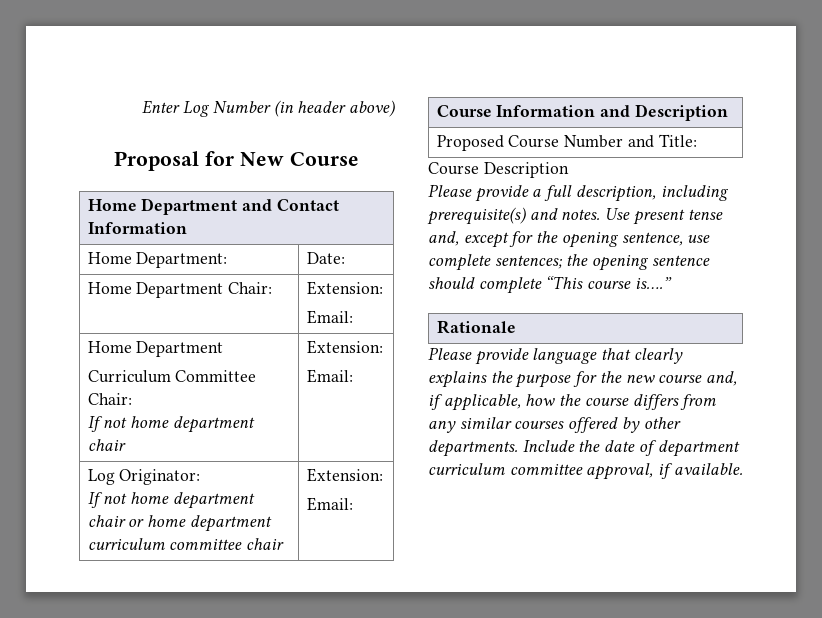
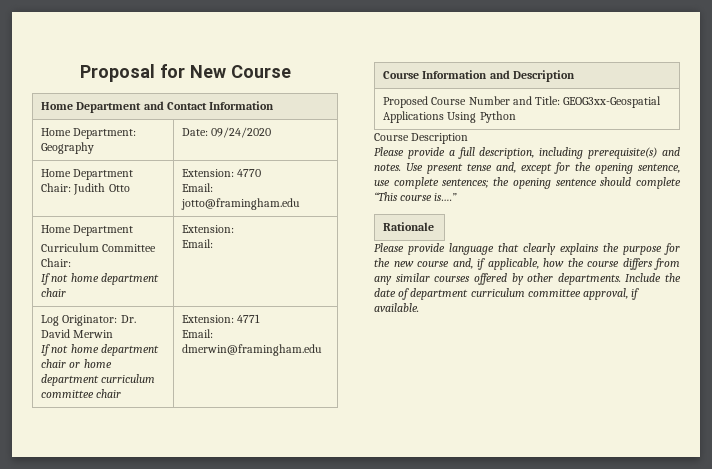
[142,100,395,117] Enter Log Number (in header above) // -> (79, 73) none
(228, 260) none -> [41,142,95,154] Geography
(345, 258) none -> [211,127,272,138] 09/24/2020
[306,281,383,295] [306,310,353,324] | Extension: // Email: -> [73,183,130,195] [182,169,262,177] [182,183,214,192] [181,198,301,210] Judith Otto | Extension: 4770 // Email: jotto@framingham.edu
(201, 477) none -> [120,315,136,323] [41,329,114,338] Dr. David Merwin
[306,497,353,511] // Email: -> [237,314,261,323] [182,329,214,338] [182,344,323,356] 4771 // Email: dmerwin@framingham.edu
(697, 140) none -> [563,96,662,108] [383,111,516,123] GEOG3xx-Geospatial Applications Using Python

